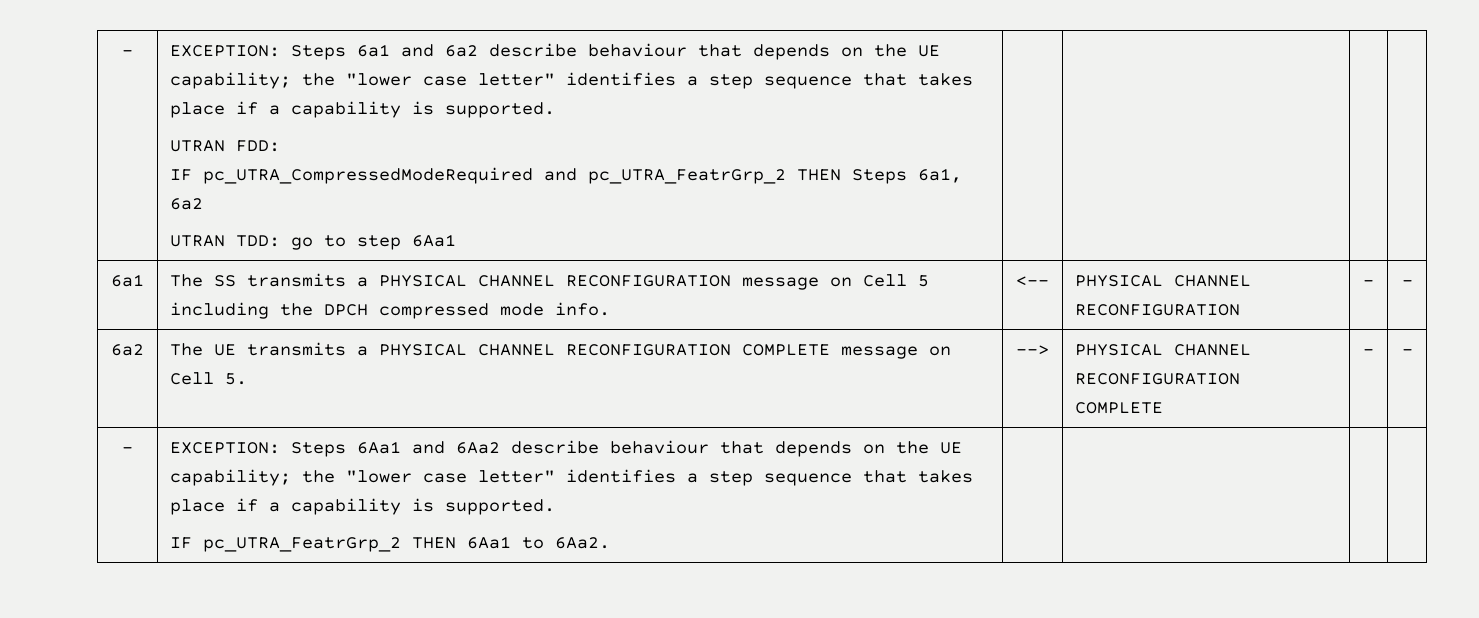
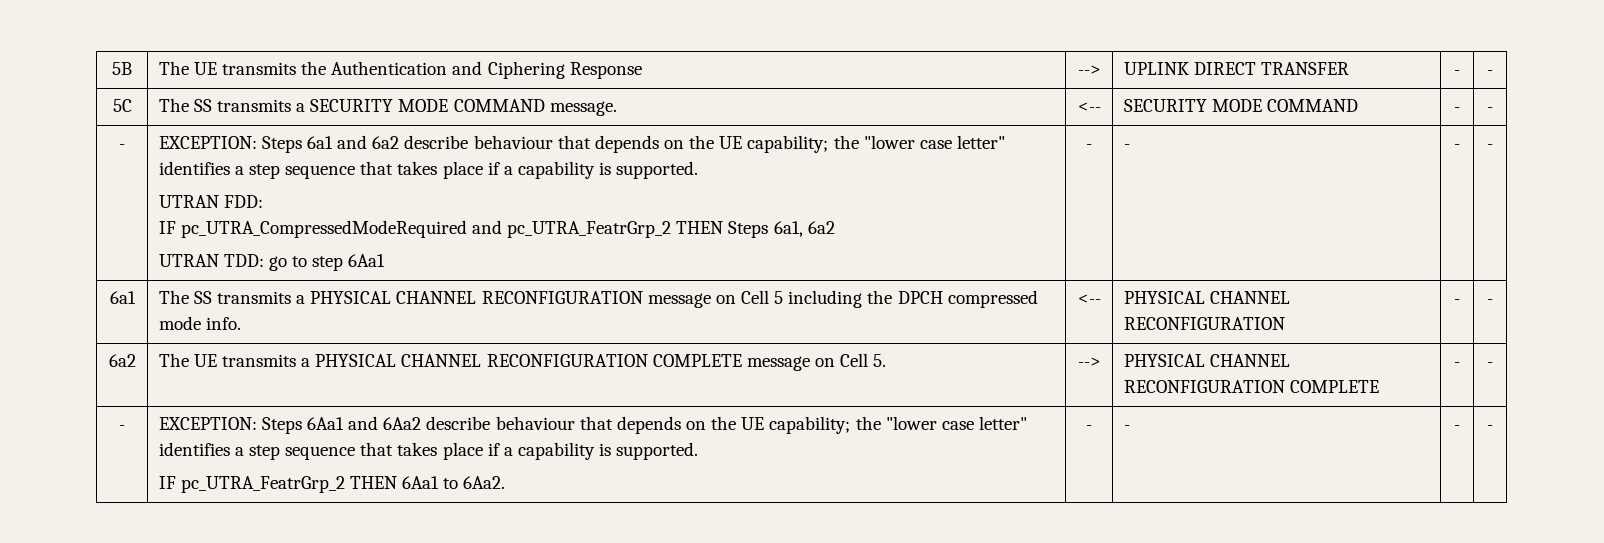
(122, 53) none -> [112,62,132,75] [158,61,642,79] [1077,65,1101,75] [1123,62,1350,75] [1454,70,1460,75] [1487,70,1493,75] [112,99,132,112] [158,98,617,116] [1077,102,1101,112] [1123,99,1359,112] [1454,107,1460,112] [1487,107,1493,112] 5B | The UE transmits the Authentication and Ciphering Response | --> | UPLINK DIRECT TRANSFER | - | - // 5C | The SS transmits a SECURITY MODE COMMAND message. | <-- | SECURITY MODE COMMAND | - | - //
(457, 240) | | | -> [1086,144,1092,149] [1123,144,1130,149] [1454,144,1460,149] [1487,144,1493,149] - | - | - | -
(611, 543) | | | -> [1086,425,1092,430] [1123,425,1130,430] [1454,425,1460,430] [1487,425,1493,430] - | - | - | -

